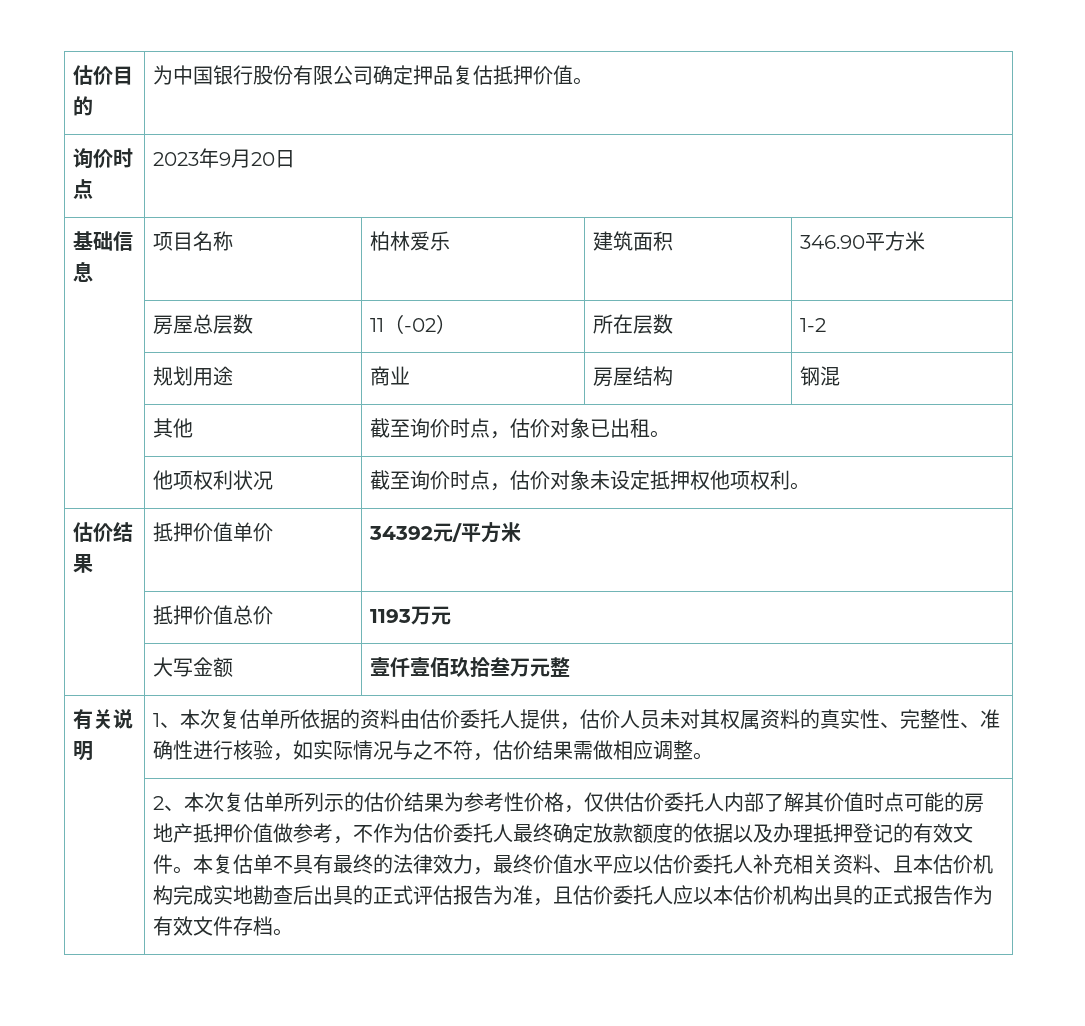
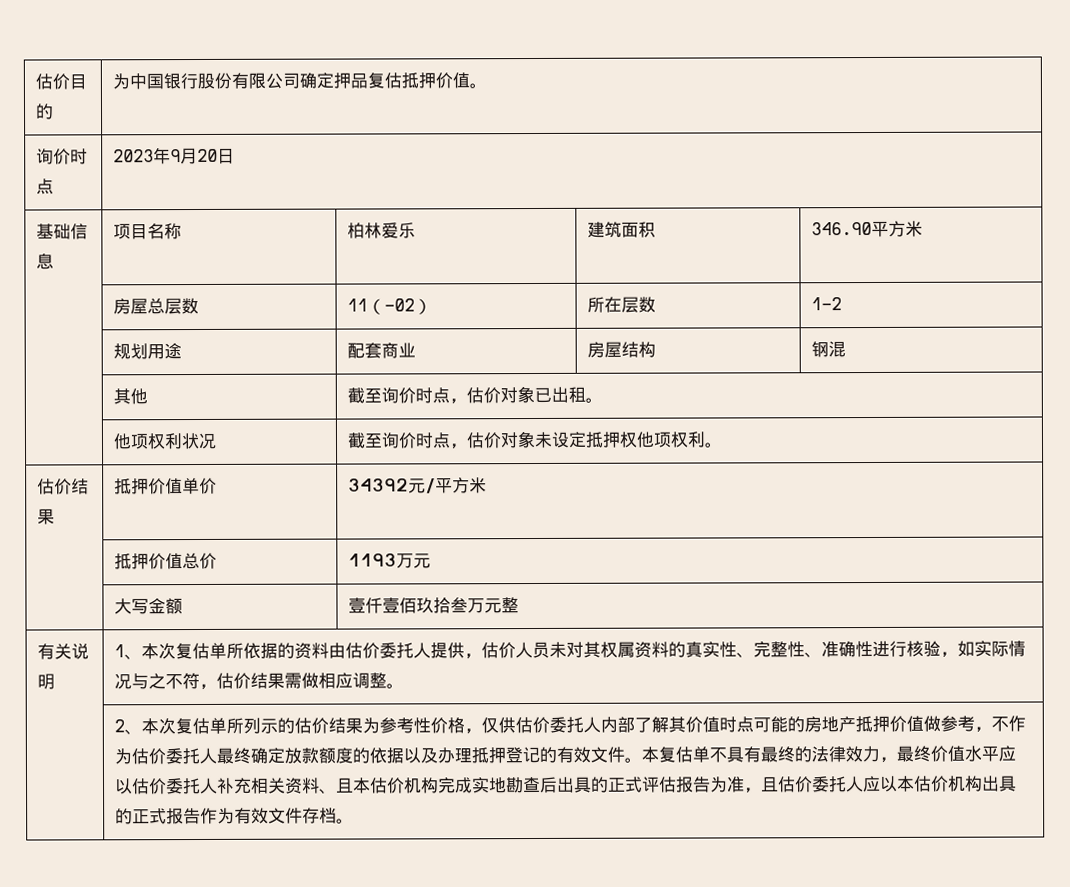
(234, 376) none -> [346,342,382,359] 配套

